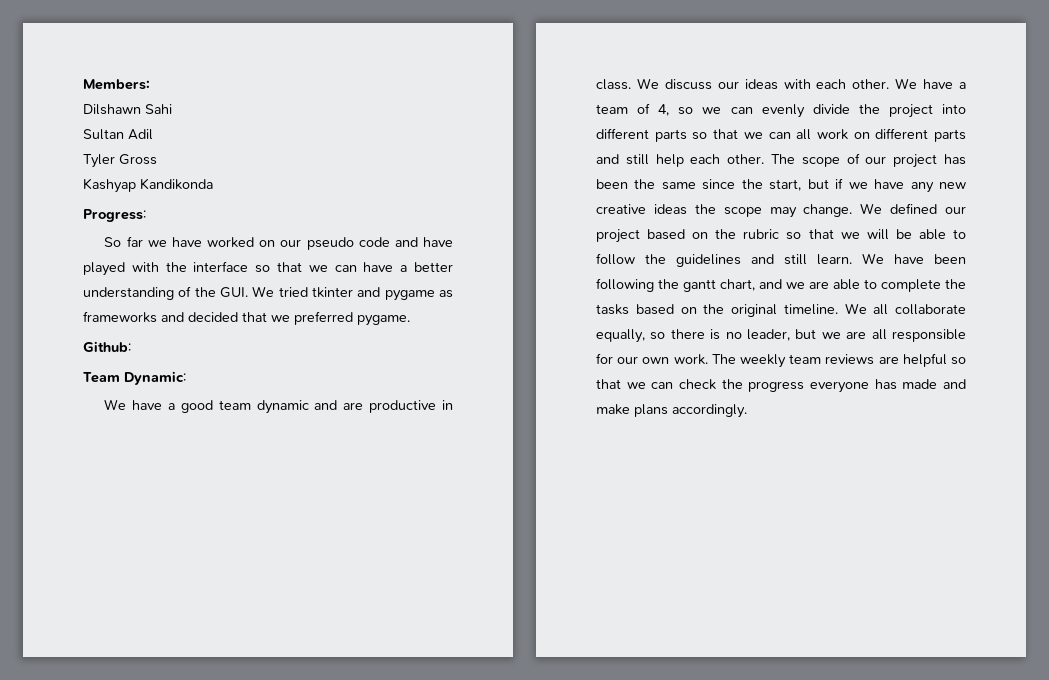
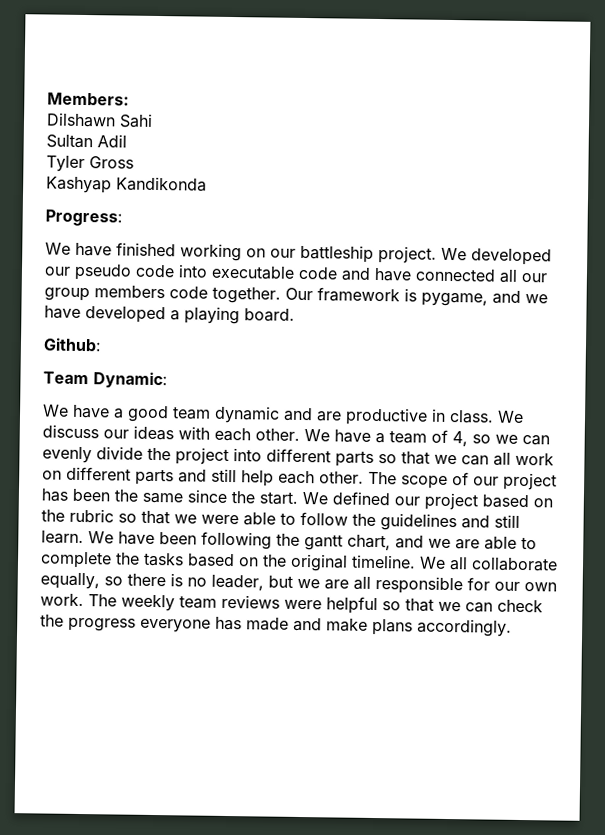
[104,236,453,250] [83,261,454,276] [83,286,453,301] [83,311,410,326] So far we have worked on our pseudo code and have played with the interface so that we can have a better understanding of the GUI. We tried tkinter and pygame as frameworks and decided that we preferred pygame. -> [45,242,552,266] [44,263,547,283] [44,285,548,307] [44,305,295,325] We have finished working on our battleship project. We developed our pseudo code into executable code and have connected all our group members code together. Our framework is pygame, and we have developed a playing board.
[769,178,966,193] [596,204,853,218] start, but if we have any new creative ideas the scope may change. -> [259,491,298,505] start.
[866,229,912,240] will be -> [201,514,239,525] were
[878,356,899,364] are -> [284,599,322,610] were

